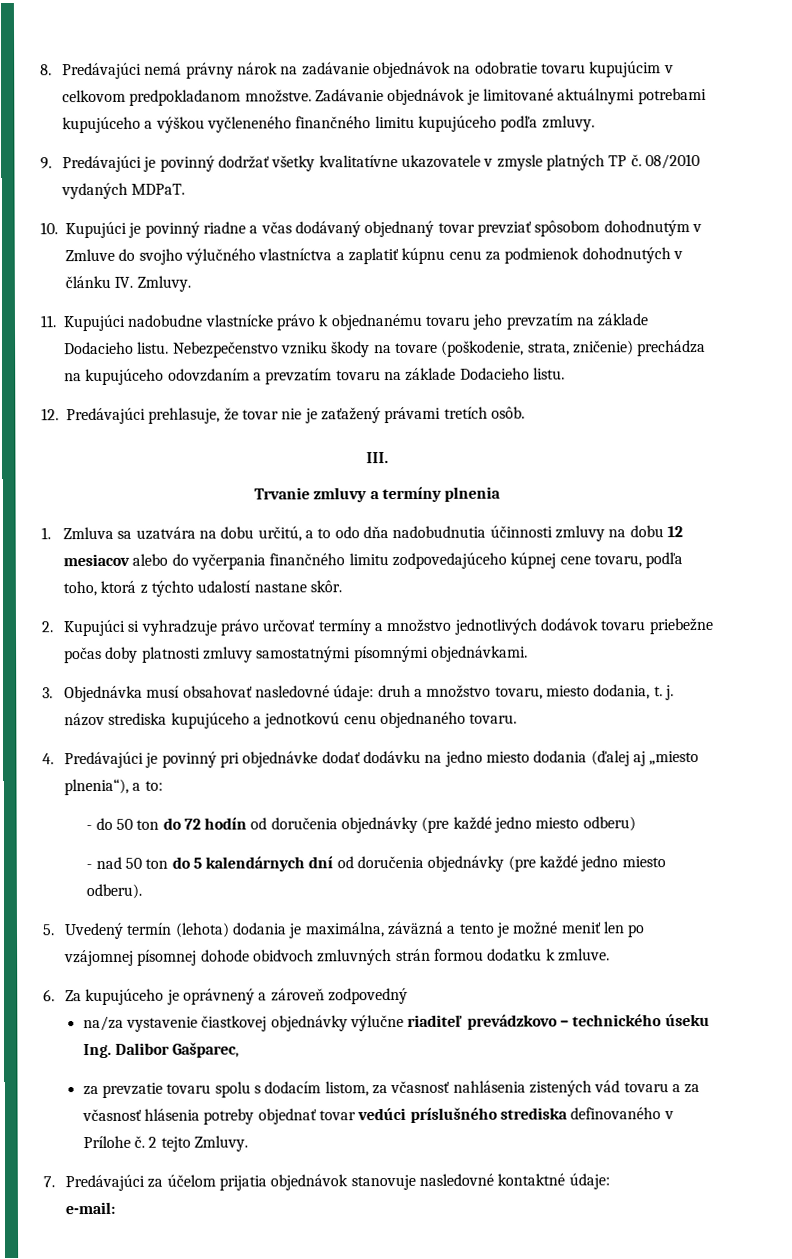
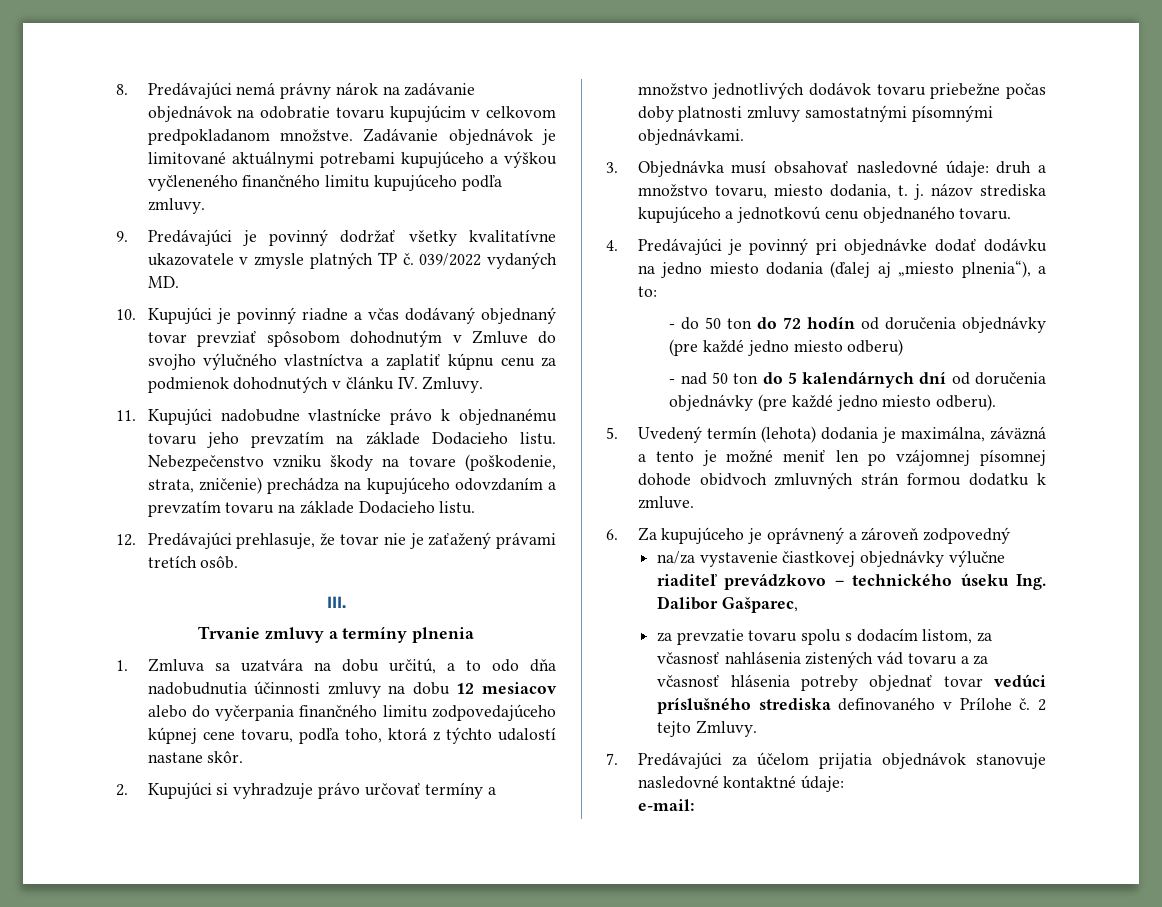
[644,153,700,170] [61,182,186,200] 08/2010 vydaných MDPaT. -> [419,252,557,269] [147,276,179,288] 039/2022 vydaných MD.

